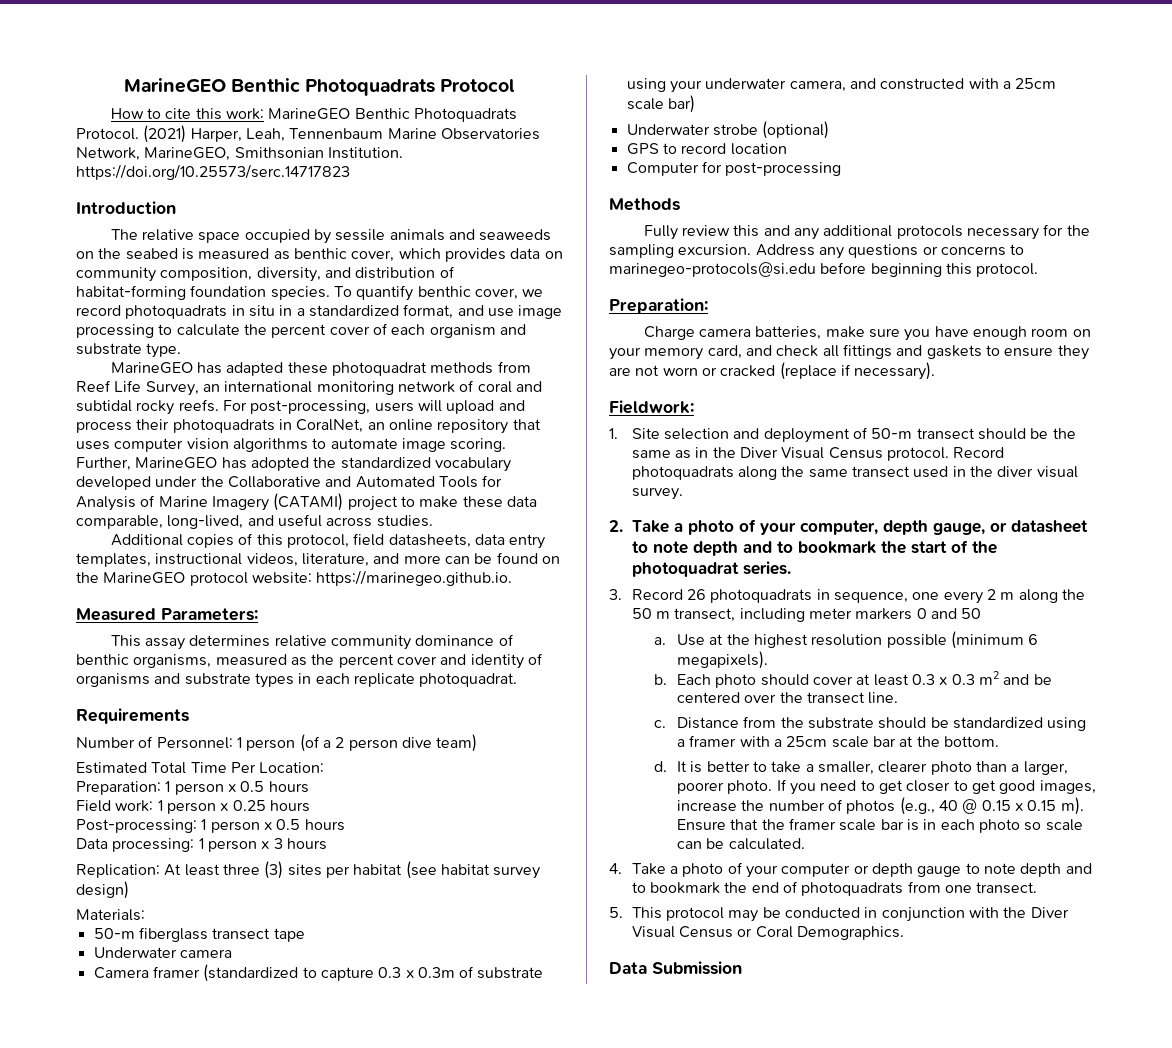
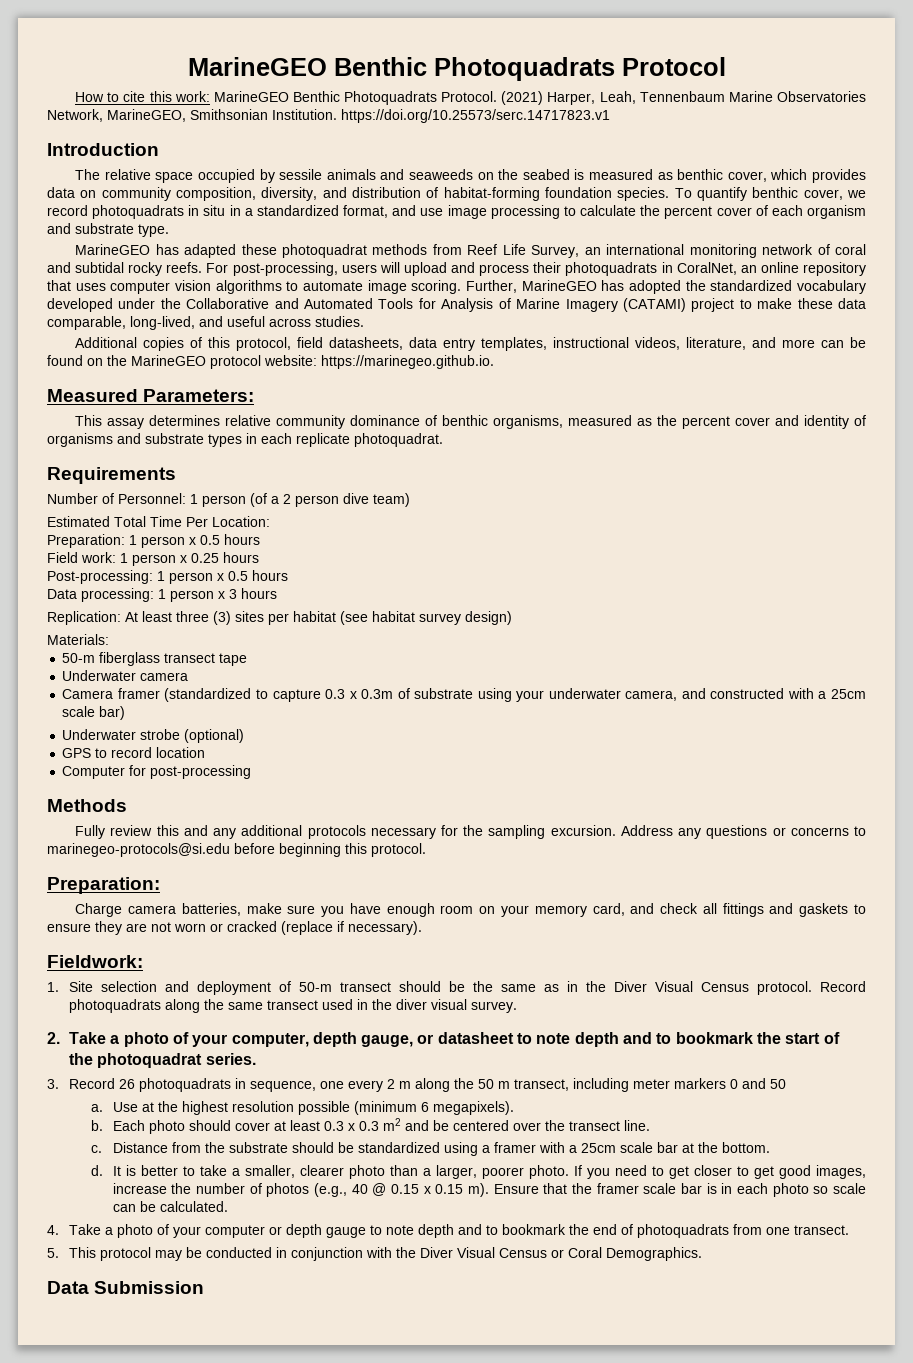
[76,164,350,180] https://doi.org/10.25573/serc.14717823 -> [341,109,610,123] https://doi.org/10.25573/serc.14717823.v1

